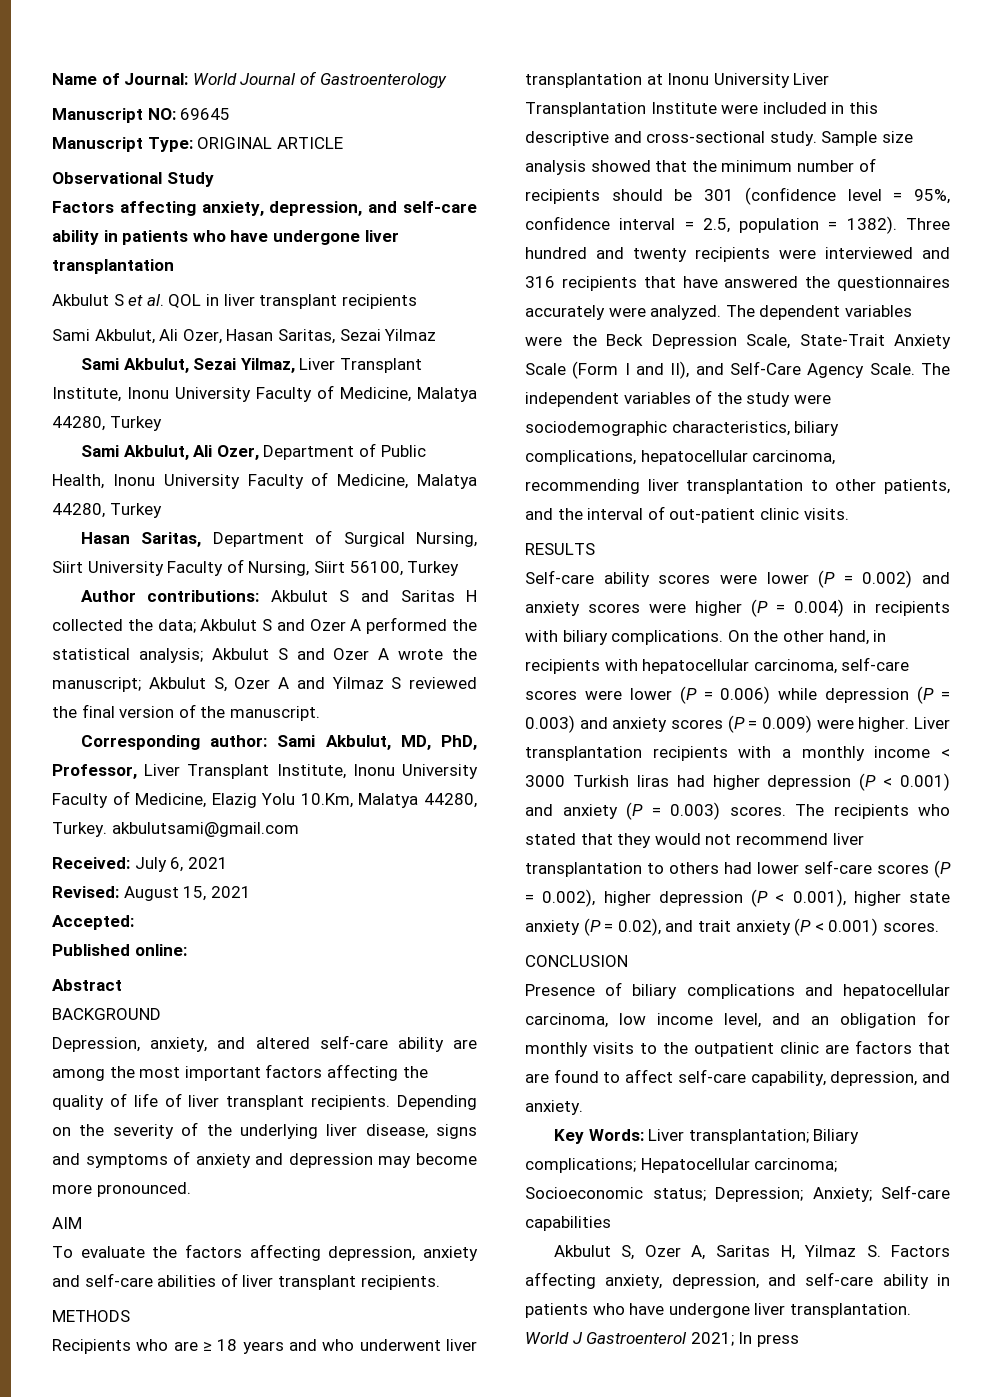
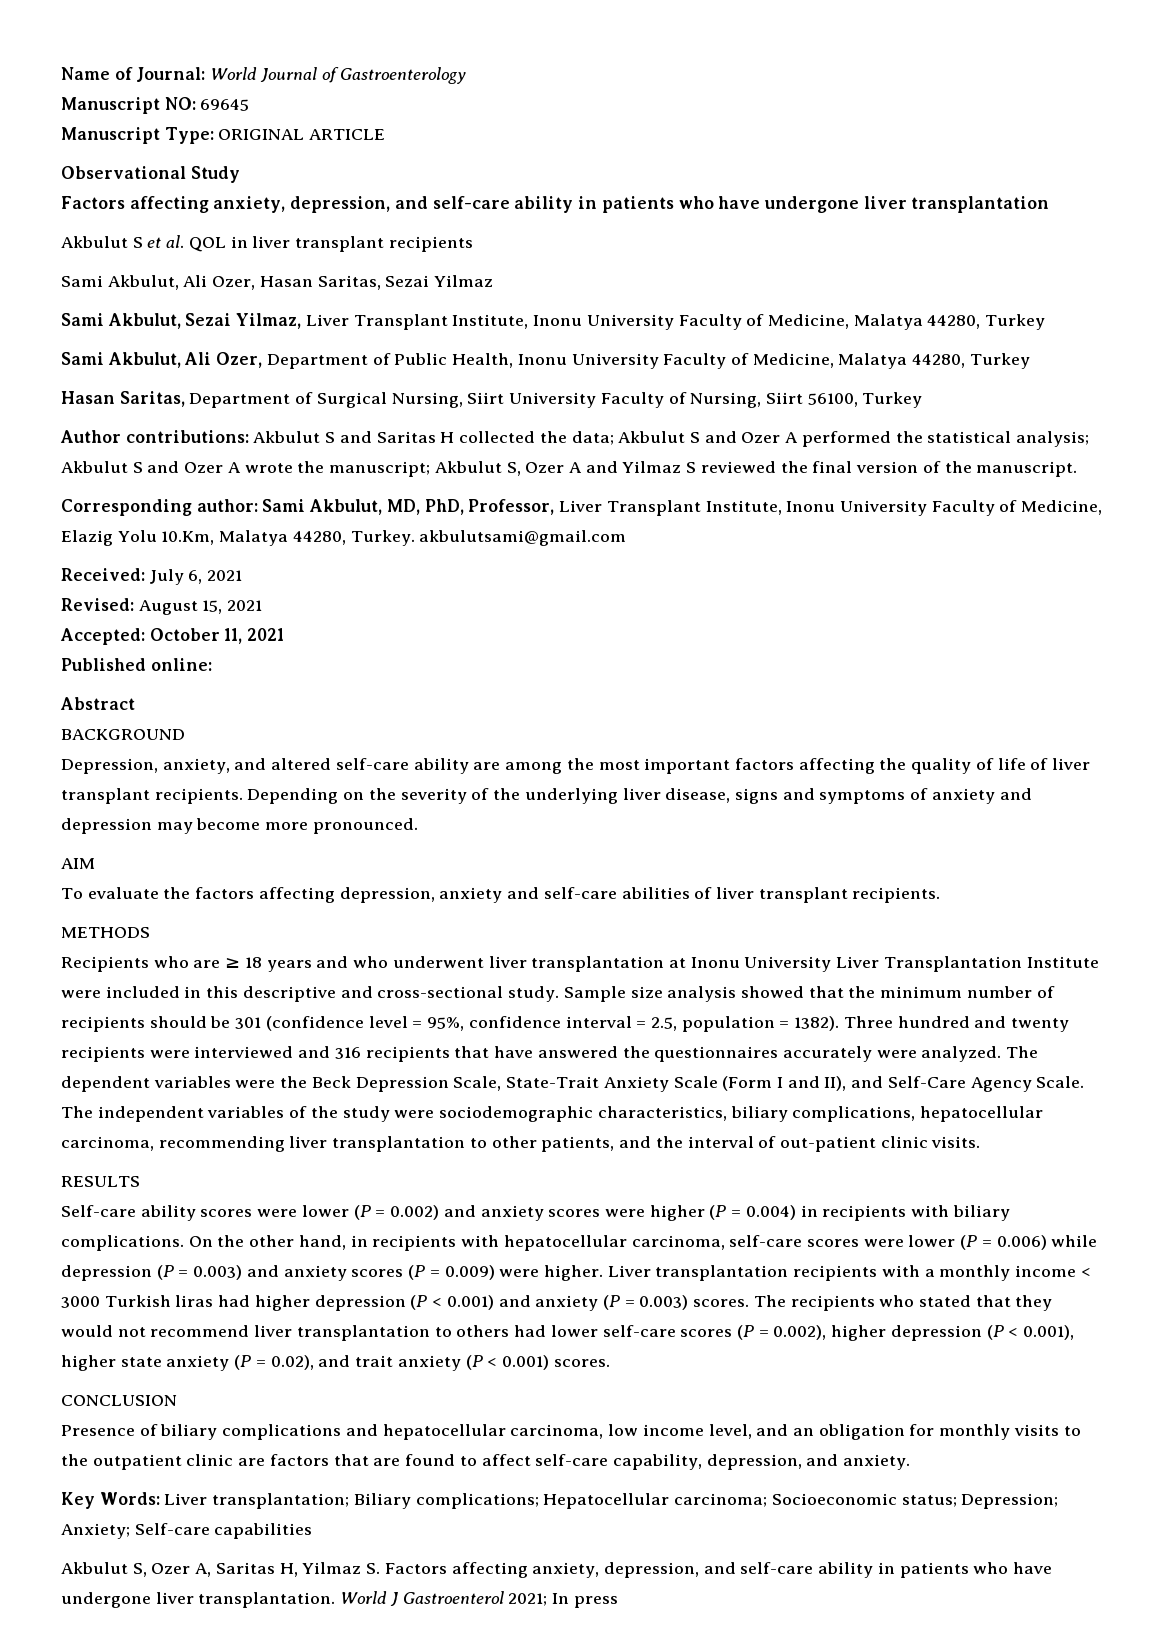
(134, 922) none -> [149,628,285,644] October 11, 2021

